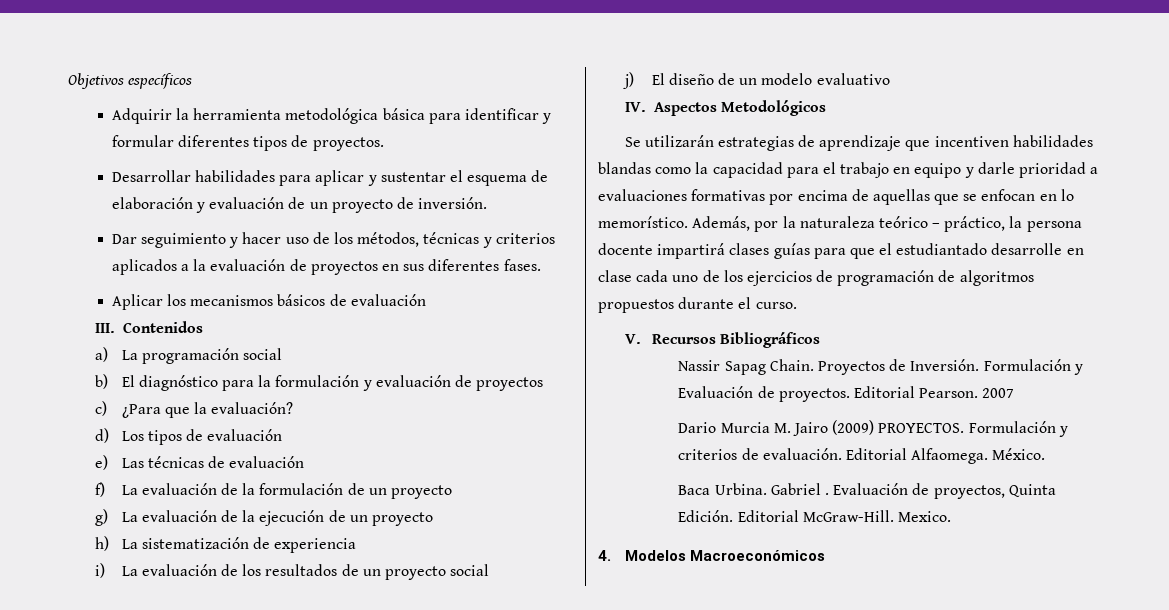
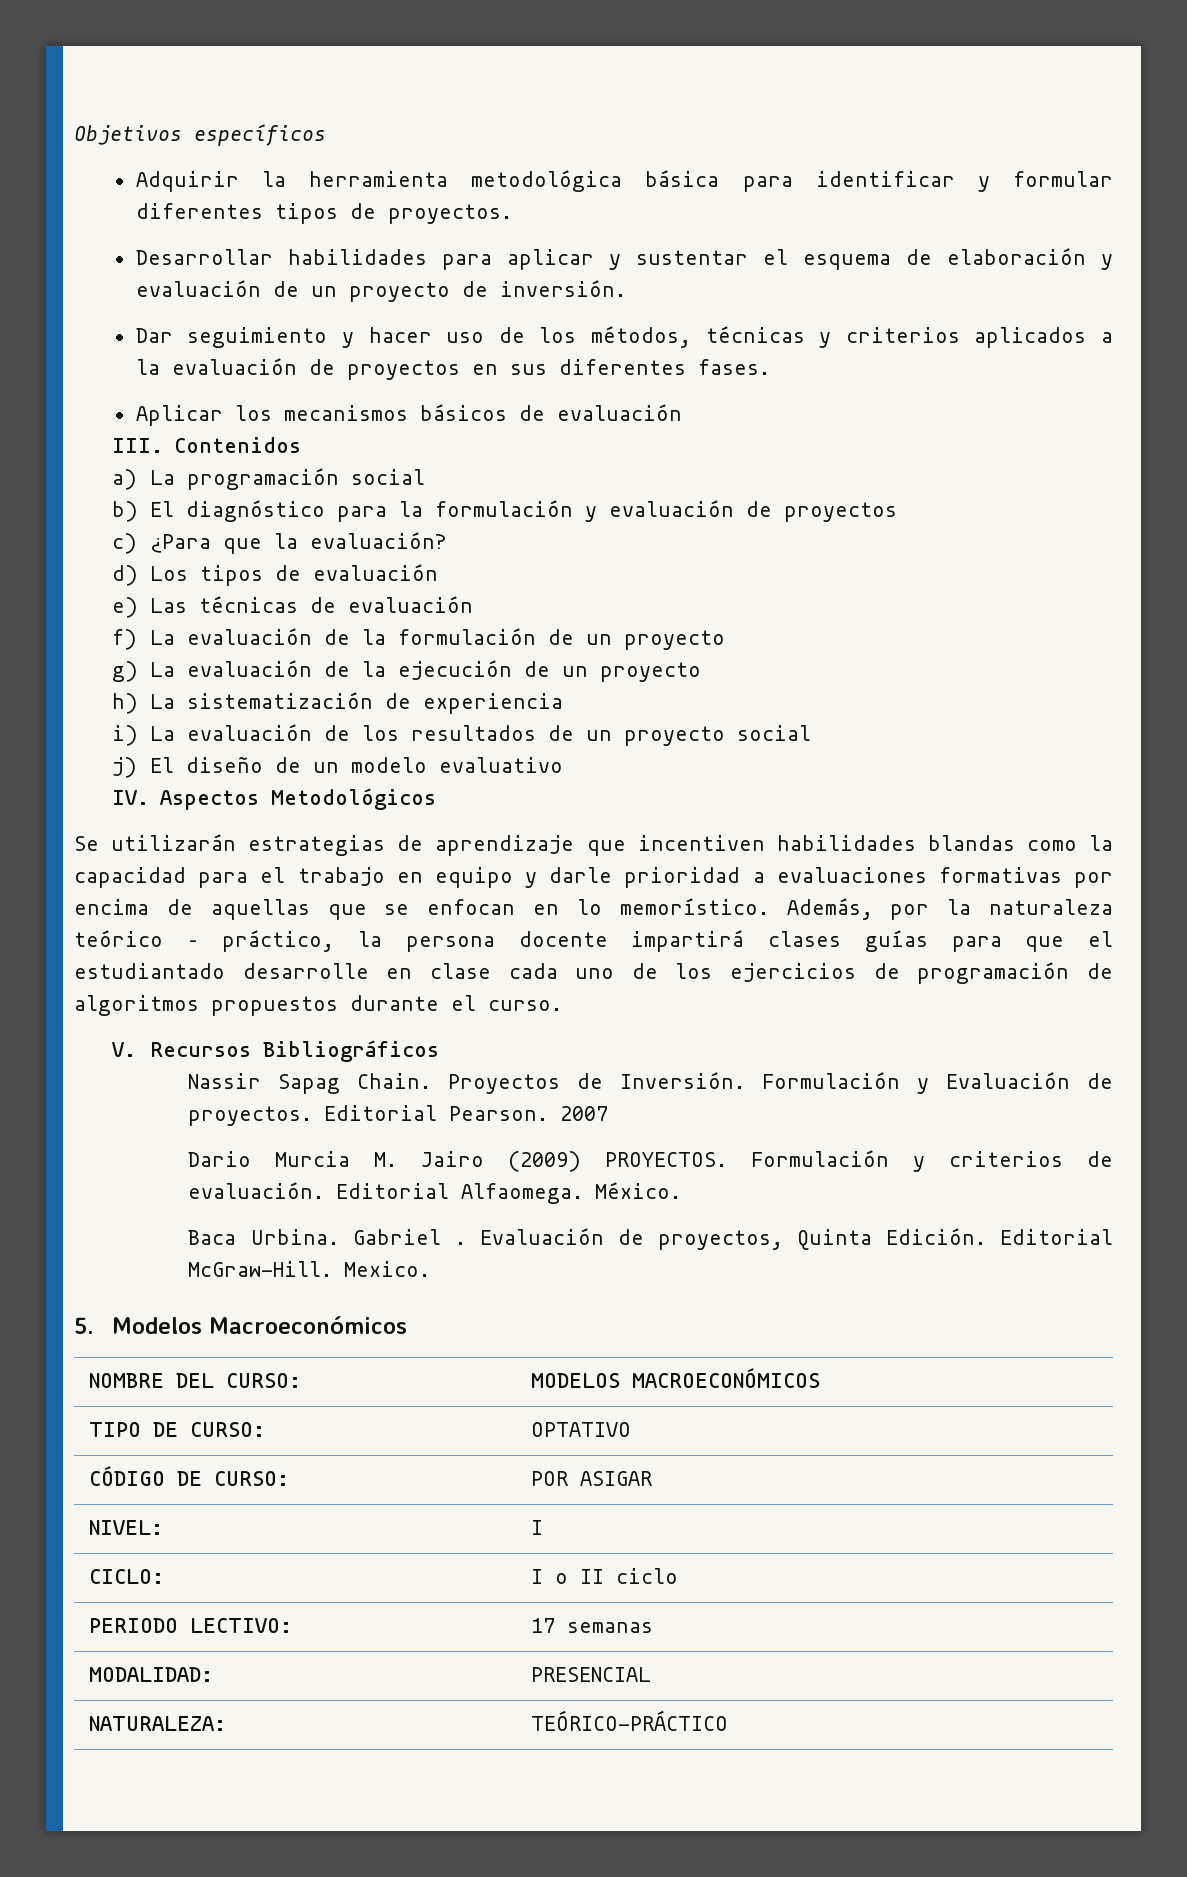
[598,550,611,561] 4. -> [74,1317,94,1334] 5.
(825, 555) none -> [88,1373,301,1388] [530,1368,820,1388] [88,1422,265,1437] [530,1422,631,1437] [88,1466,289,1486] [530,1471,652,1486] [88,1520,163,1535] [530,1520,543,1535] [88,1569,164,1584] [530,1568,678,1584] [88,1618,292,1633] [530,1618,653,1633] [88,1667,213,1682] [530,1667,651,1682] [88,1716,226,1731] [530,1710,728,1731] // NOMBRE DEL CURSO: | MODELOS MACROECONÓMICOS // TIPO DE CURSO: | OPTATIVO // CÓDIGO DE CURSO: | POR ASIGAR // NIVEL: | I // CICLO: | I o II ciclo // PERIODO LECTIVO: | 17 semanas // MODALIDAD: | PRESENCIAL // NATURALEZA: | TEÓRICO-PRÁCTICO

